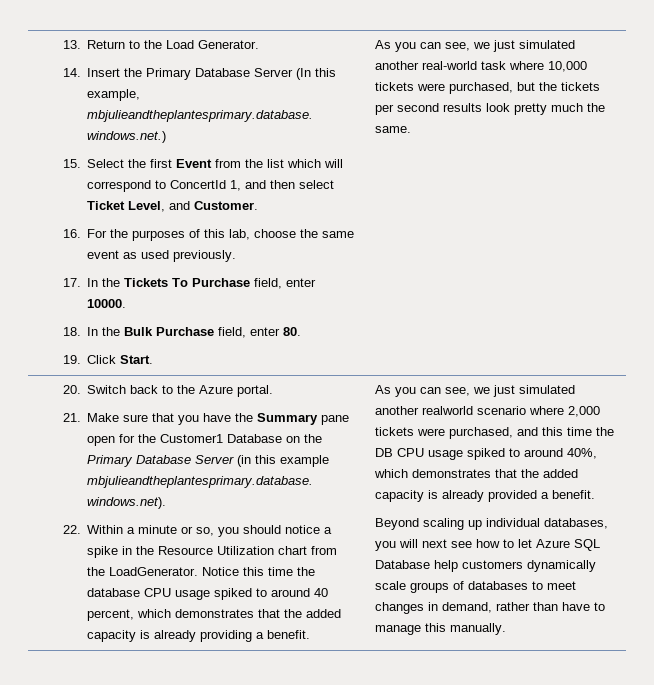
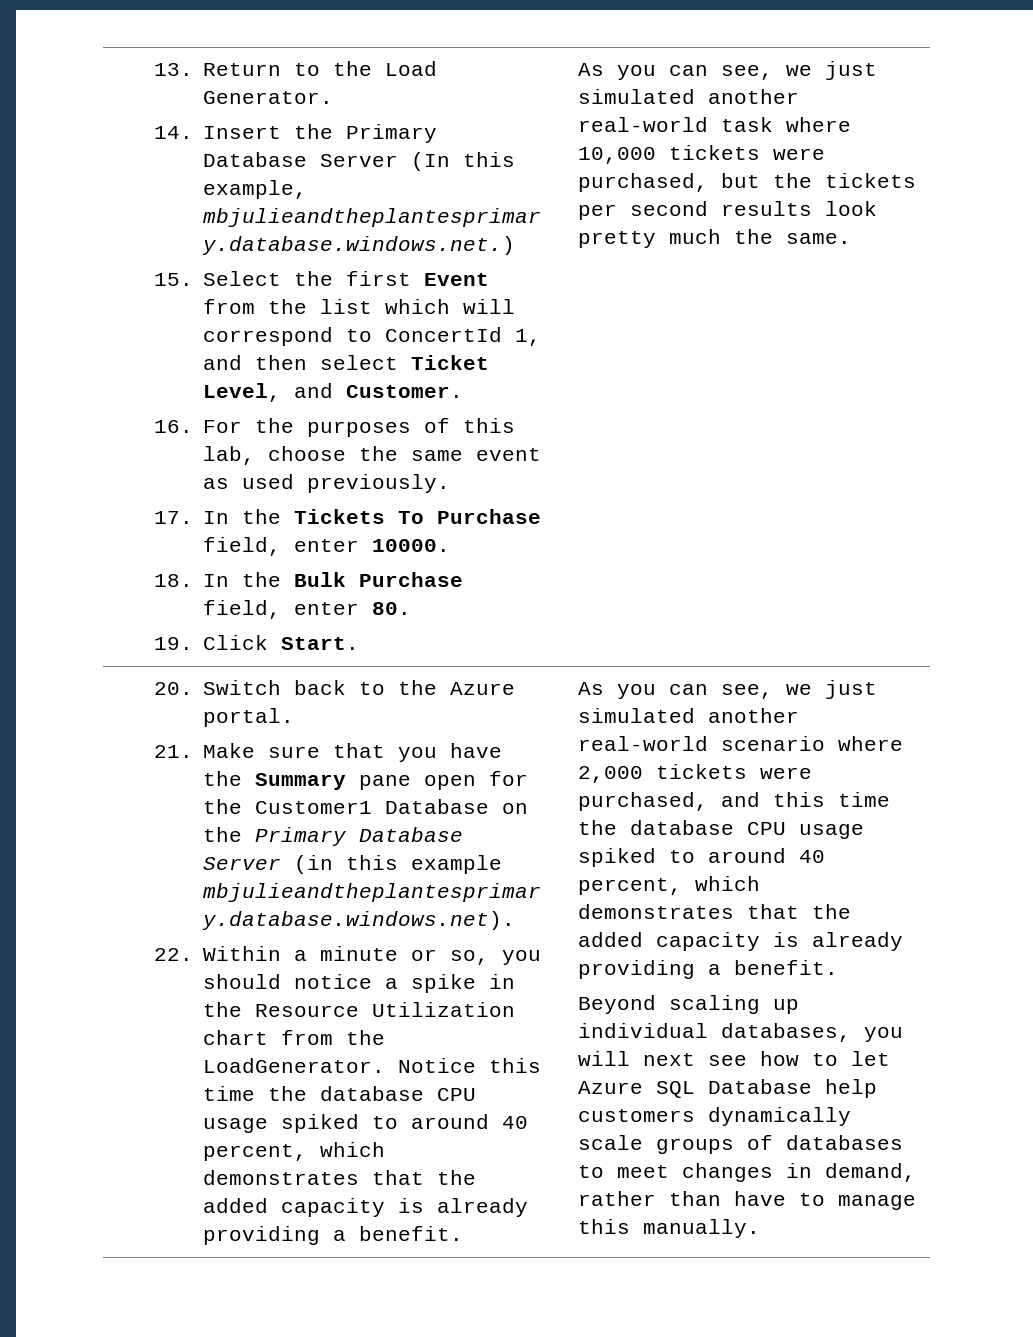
[421,406,473,415] realworld -> [577,736,708,751] real-world
[374,448,597,460] [373,469,578,478] [374,490,537,502] DB CPU usage spiked to around 40%, which demonstrates that the added capacity is already provided -> [629,820,864,839] [577,848,825,867] [577,876,760,895] [577,904,851,919] [577,932,903,951] [577,960,695,979] database CPU usage spiked to around 40 percent, which demonstrates that the added capacity is already providing

